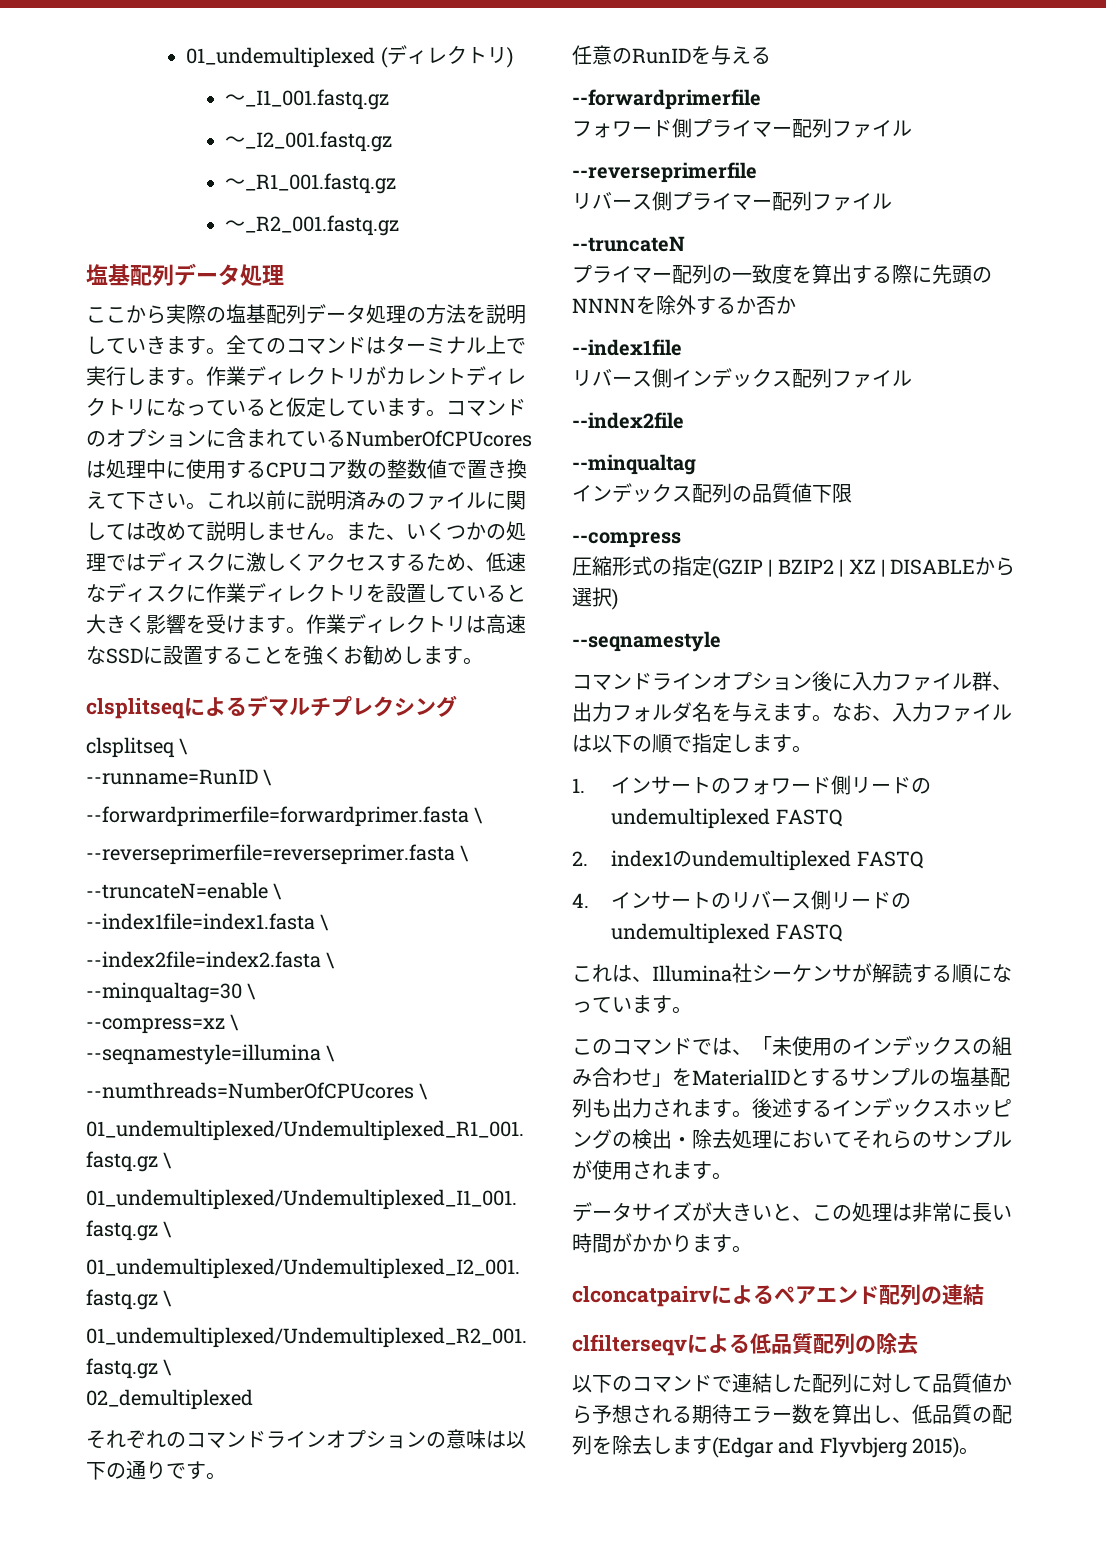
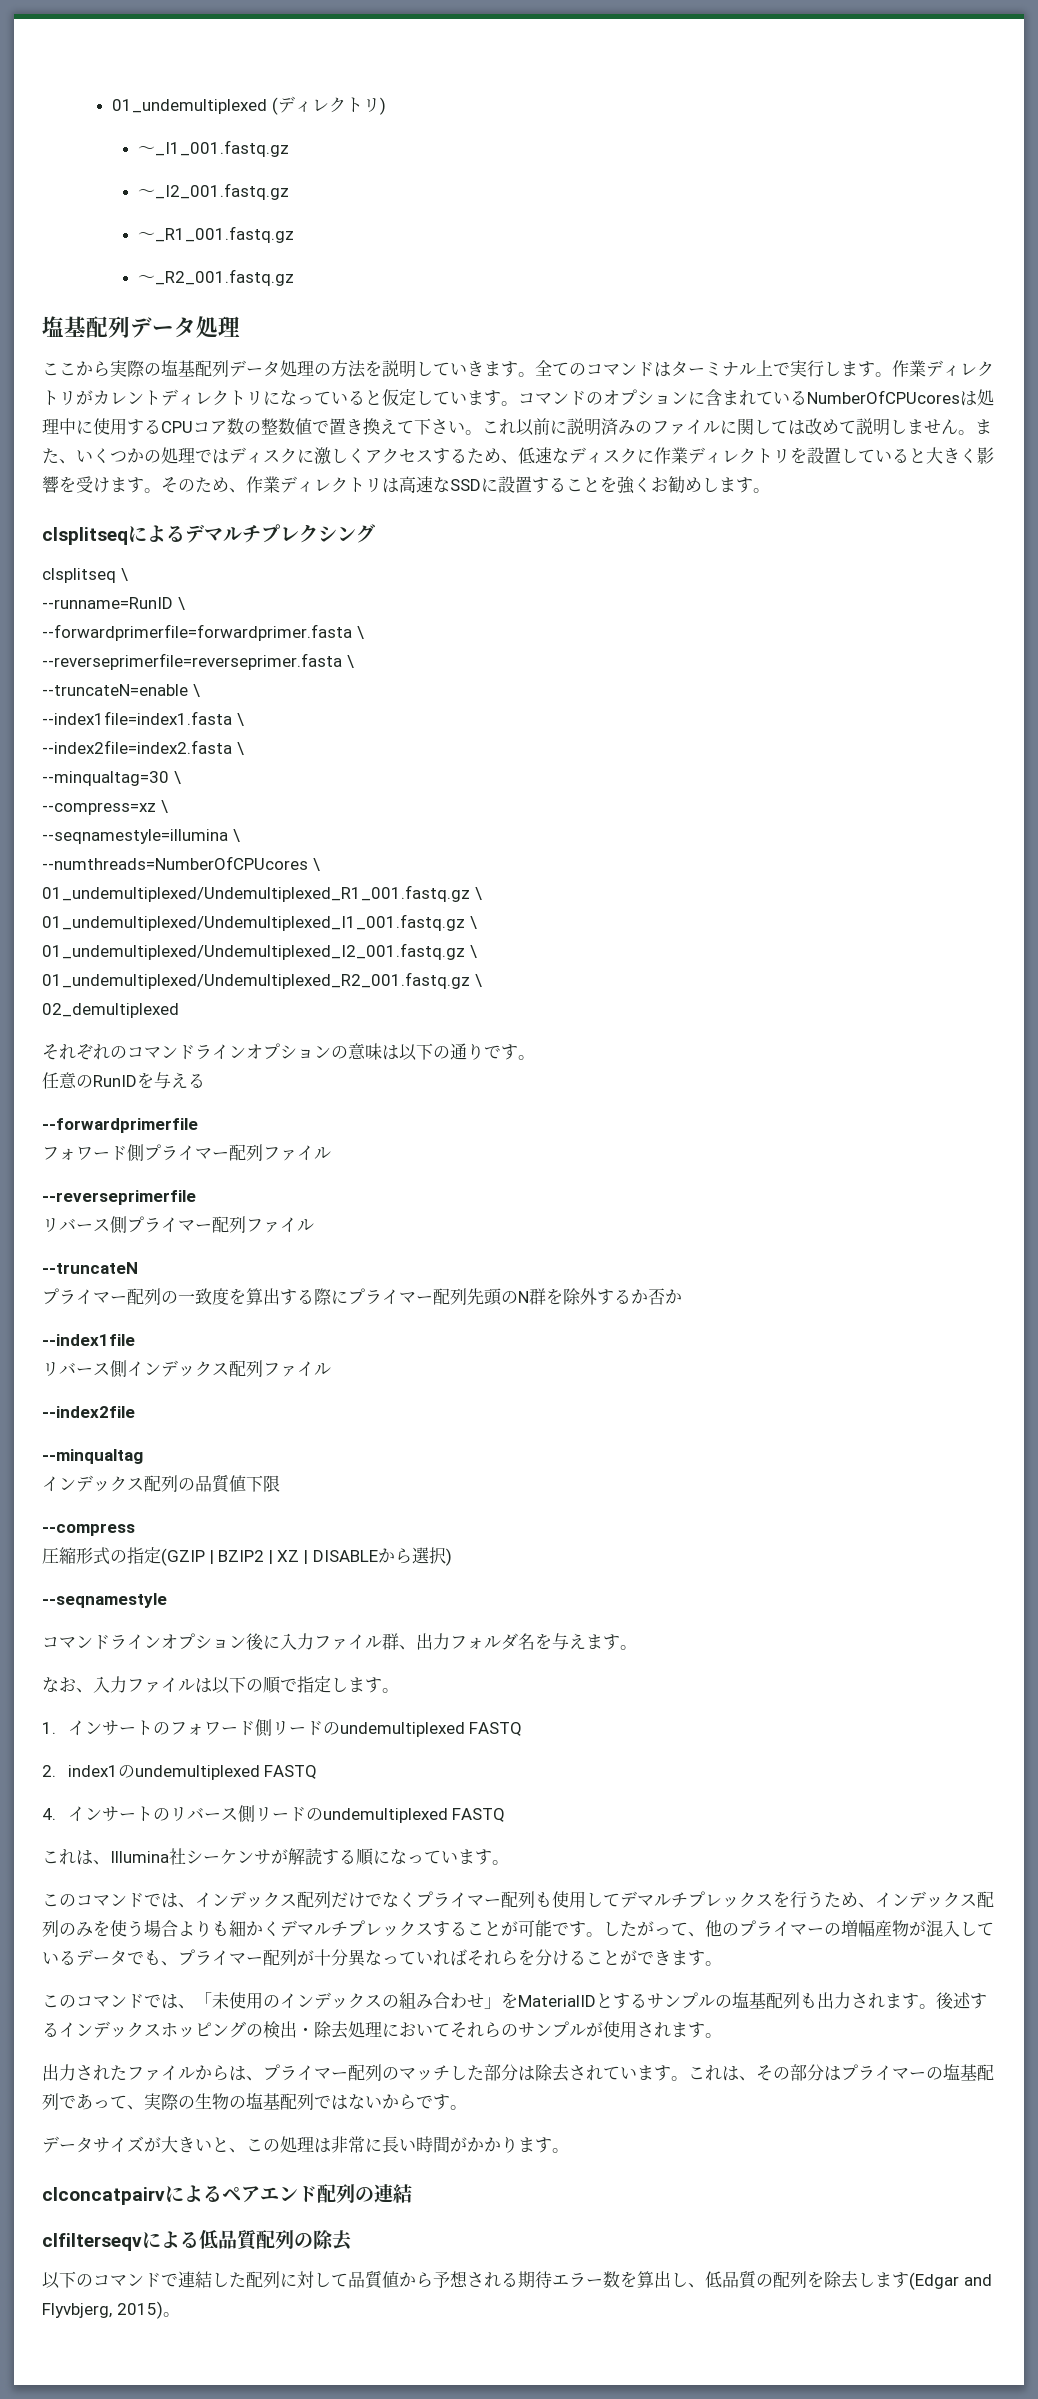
(306, 630) none -> [161,477,246,493] そのため、
[932,264,992,284] [572,298,636,313] 先頭のNNNN -> [348,1288,546,1306] プライマー配列先頭のN群
(832, 718) none -> (637, 1647) //
(692, 1010) none -> [42,1891,994,1908] [42,1920,994,1937] [42,1949,722,1967] // このコマンドでは、インデックス配列だけでなくプライマー配列も使用してデマルチプレックスを行うため、インデックス配列のみを使う場合よりも細かくデマルチプレックスすることが可能です。したがって、他のプライマーの増幅産物が混入しているデータでも、プライマー配列が十分異なっていればそれらを分けることができます。
(732, 1176) none -> [42,2064,994,2082] [42,2093,467,2110] // 出力されたファイルからは、プライマー配列のマッチした部分は除去されています。これは、その部分はプライマーの塩基配列であって、実際の生物の塩基配列ではないからです。
[819,1437,908,1458] Flyvbjerg -> [42,2303,112,2318] Flyvbjerg,

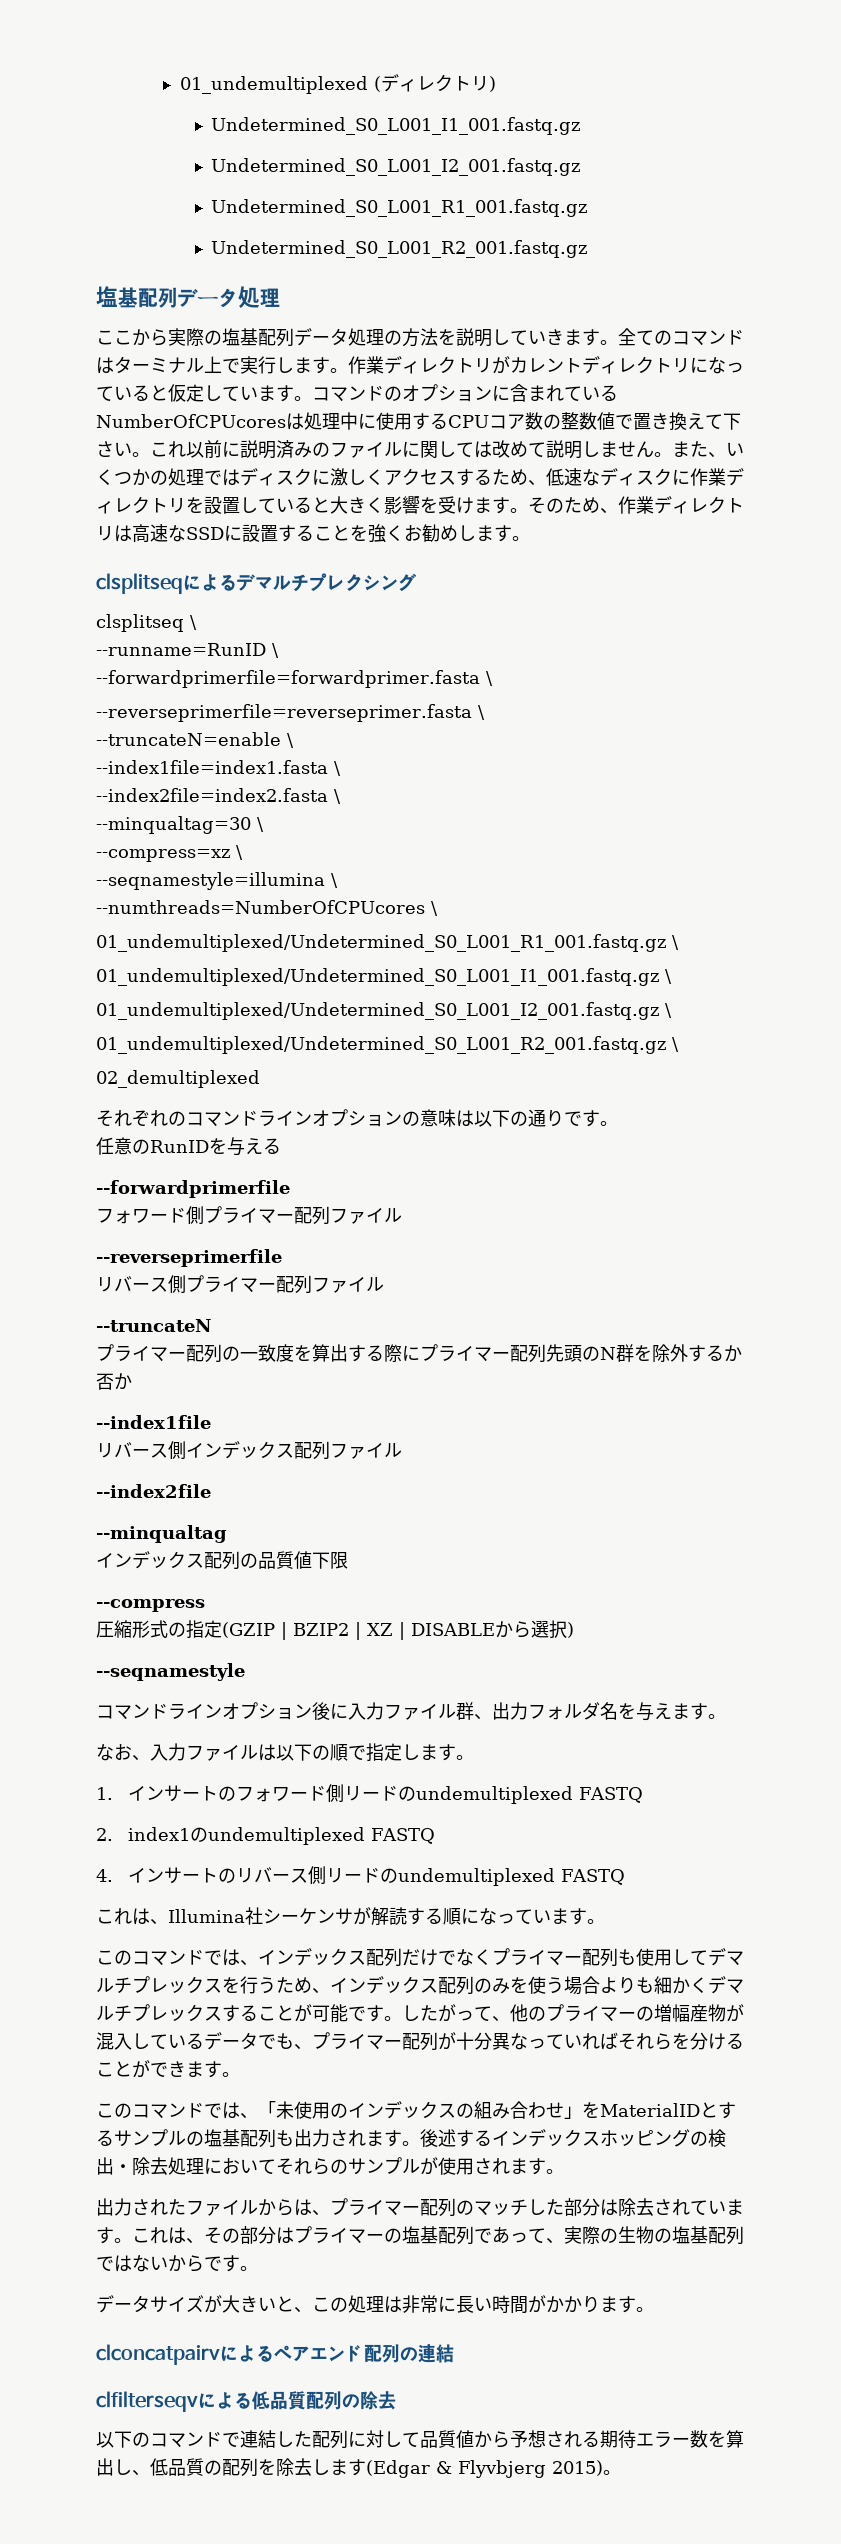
[137,140,289,157] [137,183,289,200] [137,226,294,243] [137,269,294,286] ～_I1_001.fastq.gz // ～_I2_001.fastq.gz // ～_R1_001.fastq.gz // ～_R2_001.fastq.gz -> [211,117,581,135] [211,158,581,176] [211,199,588,217] [211,240,588,258] Undetermined_S0_L001_I1_001.fastq.gz // Undetermined_S0_L001_I2_001.fastq.gz // Undetermined_S0_L001_R1_001.fastq.gz // Undetermined_S0_L001_R2_001.fastq.gz
[42,885,482,902] [42,914,477,931] [42,943,477,960] [42,972,470,989] 01_undemultiplexed/Undemultiplexed_R1_001.fastq.gz \ // 01_undemultiplexed/Undemultiplexed_I1_001.fastq.gz \ // 01_undemultiplexed/Undemultiplexed_I2_001.fastq.gz \ // 01_undemultiplexed/Undemultiplexed_R2_001.fastq.gz -> [96,934,679,952] [96,968,672,986] [96,1002,672,1020] [96,1036,666,1054] 01_undemultiplexed/Undetermined_S0_L001_R1_001.fastq.gz \ // 01_undemultiplexed/Undetermined_S0_L001_I1_001.fastq.gz \ // 01_undemultiplexed/Undetermined_S0_L001_I2_001.fastq.gz \ // 01_undemultiplexed/Undetermined_S0_L001_R2_001.fastq.gz
[963,2274,992,2286] [42,2303,112,2318] and Flyvbjerg, -> [436,2460,546,2478] & Flyvbjerg

